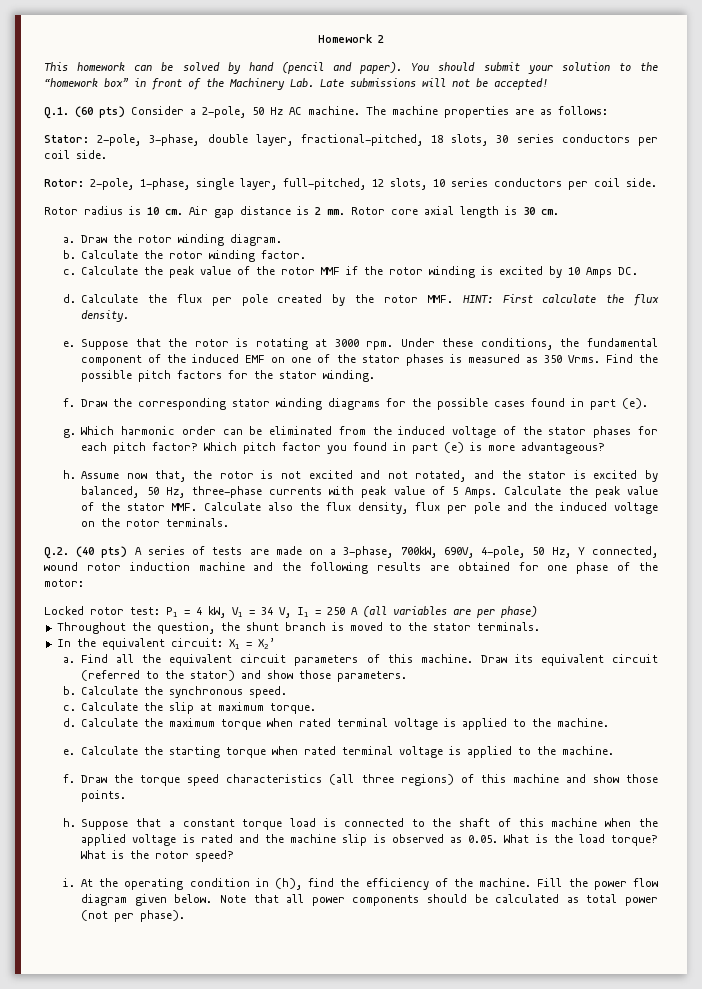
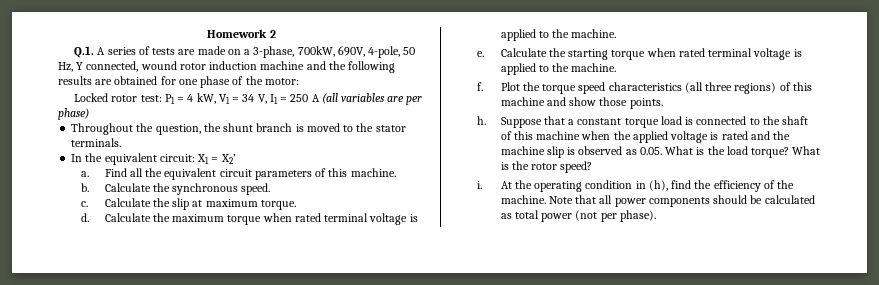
[44,62,658,74] [44,78,548,90] [44,106,608,119] [44,134,658,146] [44,150,107,159] [44,178,657,190] [44,206,559,218] [62,234,283,246] [62,250,307,262] [62,266,639,278] [62,294,659,306] [81,310,130,322] [62,338,659,350] [81,354,659,366] [81,370,376,382] [62,398,649,410] [62,426,658,438] [81,442,606,454] [62,470,658,482] [81,486,658,498] [81,502,658,514] [81,518,230,527] [44,546,128,559] This homework can be solved by hand (pencil and paper). You should submit your solution to the “homework box” in front of the Machinery Lab. Late submissions will not be accepted! // Q.1. (60 pts) Consider a 2-pole, 50 Hz AC machine. The machine properties are as follows: // Stator: 2-pole, 3-phase, double layer, fractional-pitched, 18 slots, 30 series conductors per coil side. // Rotor: 2-pole, 1-phase, single layer, full-pitched, 12 slots, 10 series conductors per coil side. // Rotor radius is 10 cm. Air gap distance is 2 mm. Rotor core axial length is 30 cm. // a. Draw the rotor winding diagram. // b. Calculate the rotor winding factor. // c. Calculate the peak value of the rotor MMF if the rotor winding is excited by 10 Amps DC. // d. Calculate the flux per pole created by the rotor MMF. HINT: First calculate the flux density. // e. Suppose that the rotor is rotating at 3000 rpm. Under these conditions, the fundamental component of the induced EMF on one of the stator phases is measured as 350 Vrms. Find the possible pitch factors for the stator winding. // f. Draw the corresponding stator winding diagrams for the possible cases found in part (e). // g. Which harmonic order can be eliminated from the induced voltage of the stator phases for each pitch factor? Which pitch factor you found in part (e) is more advantageous? // h. Assume now that, the rotor is not excited and not rotated, and the stator is excited by balanced, 50 Hz, three-phase currents with peak value of 5 Amps. Calculate the peak value of the stator MMF. Calculate also the flux density, flux per pole and the induced voltage on the rotor terminals. // Q.2. (40 pts) -> [74,46,95,58] Q.1.
[480,654,659,666] [81,670,408,682] Draw its equivalent circuit (referred to the stator) and show those parameters. -> (396, 172) none
[81,775,108,783] Draw -> [500,82,520,91] Plot
[537,878,658,890] [81,894,213,906] Fill the power flow diagram given below. -> (546, 199) none

